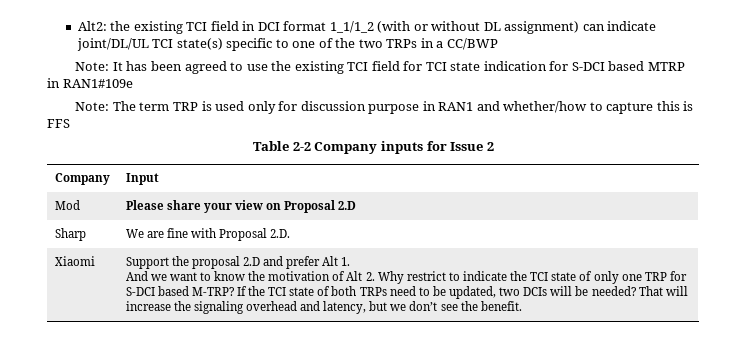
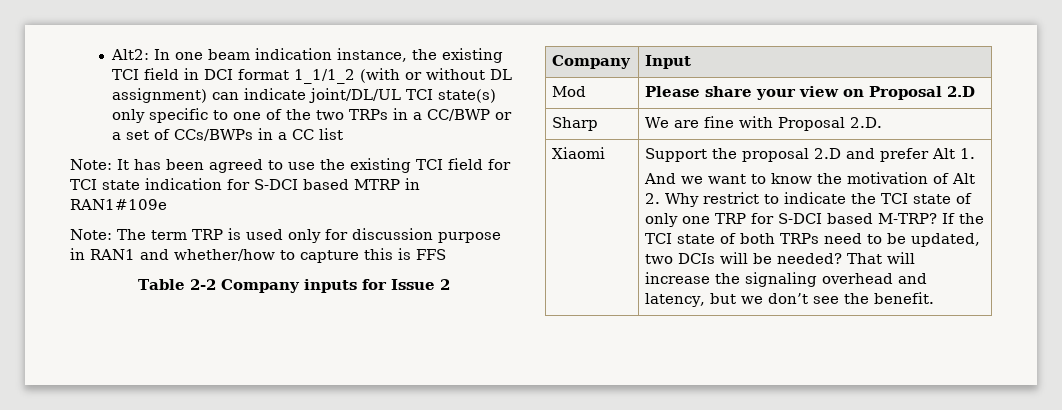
(107, 26) none -> [154,48,408,62] In one beam indication instance,
(223, 44) none -> [112,109,146,123] only
(498, 44) none -> [495,112,513,120] [112,128,344,141] or a set of CCs/BWPs in a CC list

